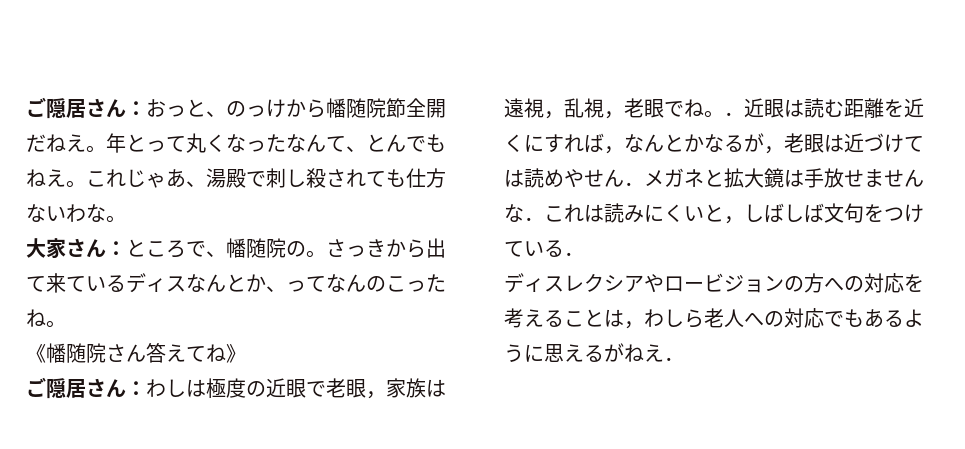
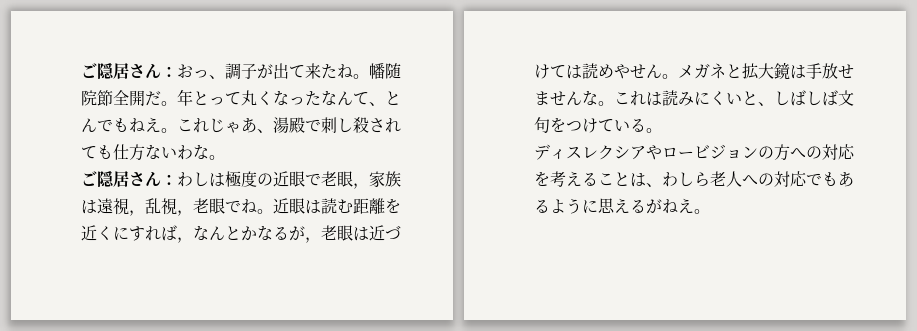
[186,99,326,118] と、のっけから -> [209,63,369,79] 、調子が出て来たね。
[46,134,86,152] ねえ -> (161, 98) none
[26,238,446,258] [26,273,446,293] [26,309,66,328] [26,343,246,363] // 大家さん：ところで、幡随院の。さっきから出て来ているディスなんとか、ってなんのこったね。 // 《幡随院さん答えてね》 -> (225, 157) none
[724,112,744,116] ． -> (273, 211) none
[624,182,644,186] ． -> [662,74,678,79] 。
[524,217,544,221] ． -> [598,101,614,106] 。
[724,216,744,224] ， -> [758,102,774,106] 、
[564,252,584,256] ． -> [646,128,662,133] 。
[624,321,644,329] ， -> [646,183,662,187] 、
[664,357,684,361] ． -> [694,209,710,214] 。

